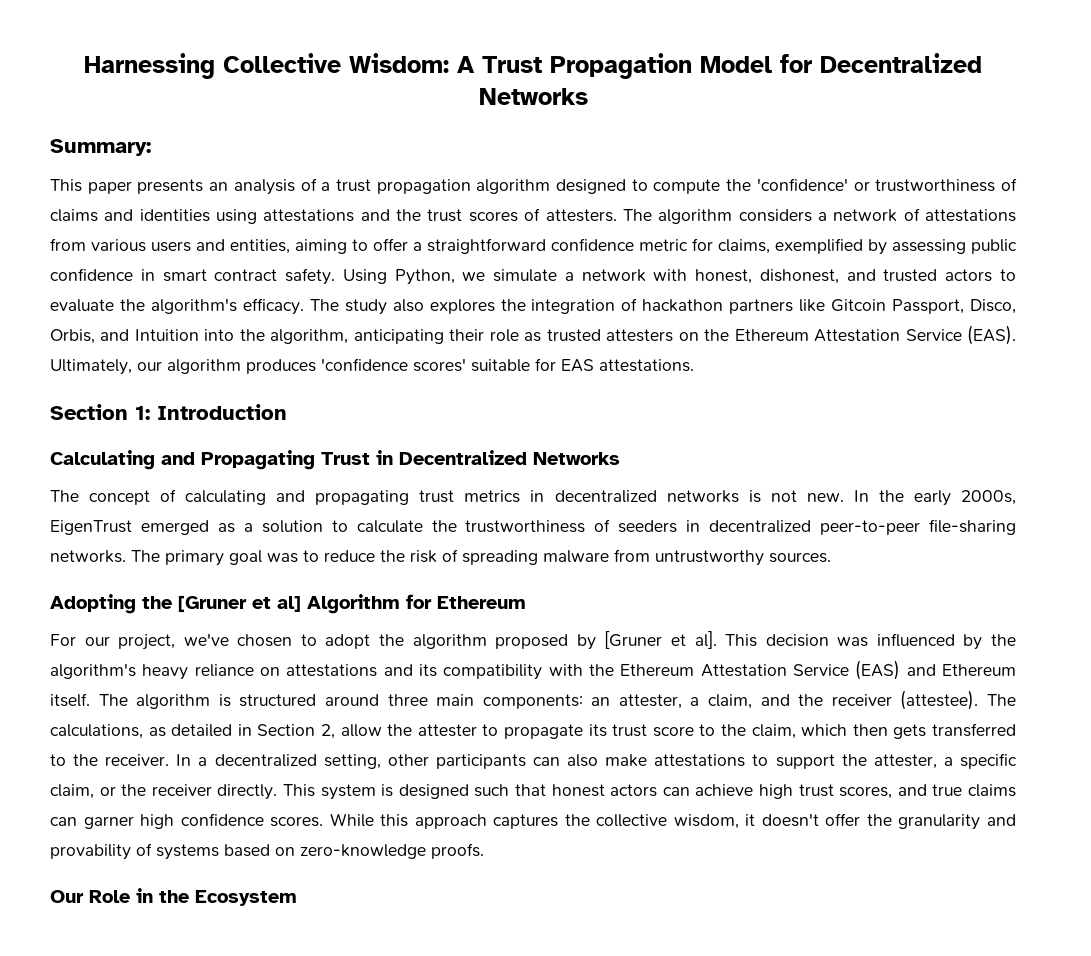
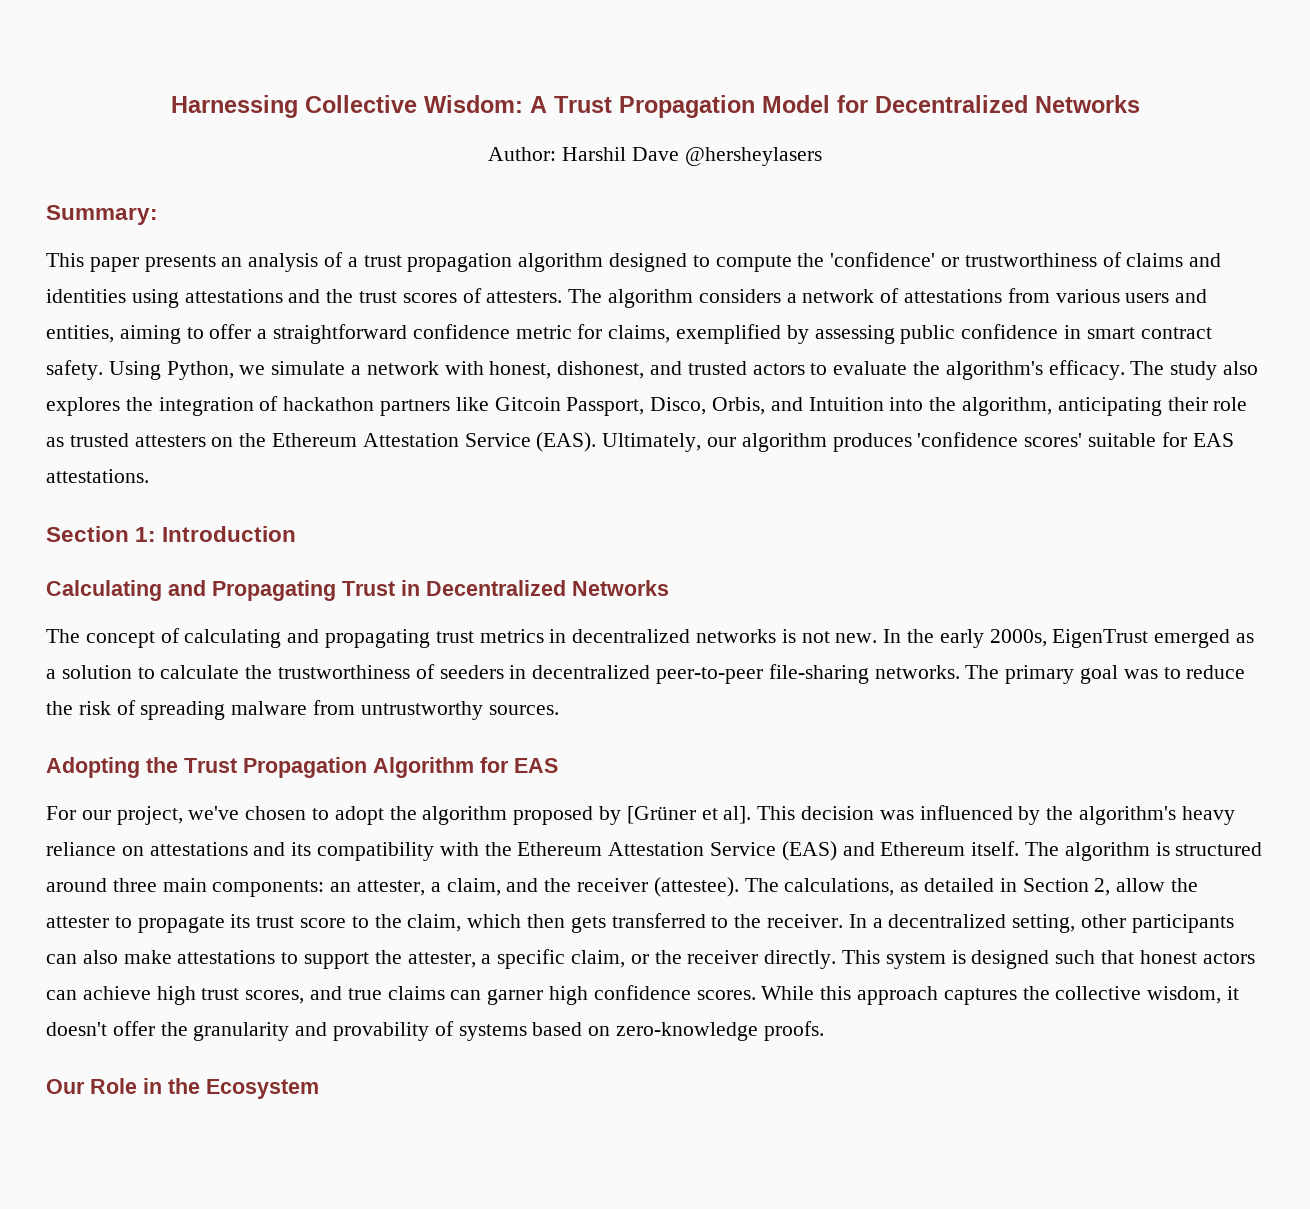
(588, 96) none -> [488,147,822,166] // Author: Harshil Dave @hersheylasers
[178,596,301,612] [Gruner et al] -> [184,757,367,778] Trust Propagation
[437,596,526,609] Ethereum -> [514,758,558,773] EAS
[604,631,663,649] [Gruner -> [626,806,696,824] [Grüner

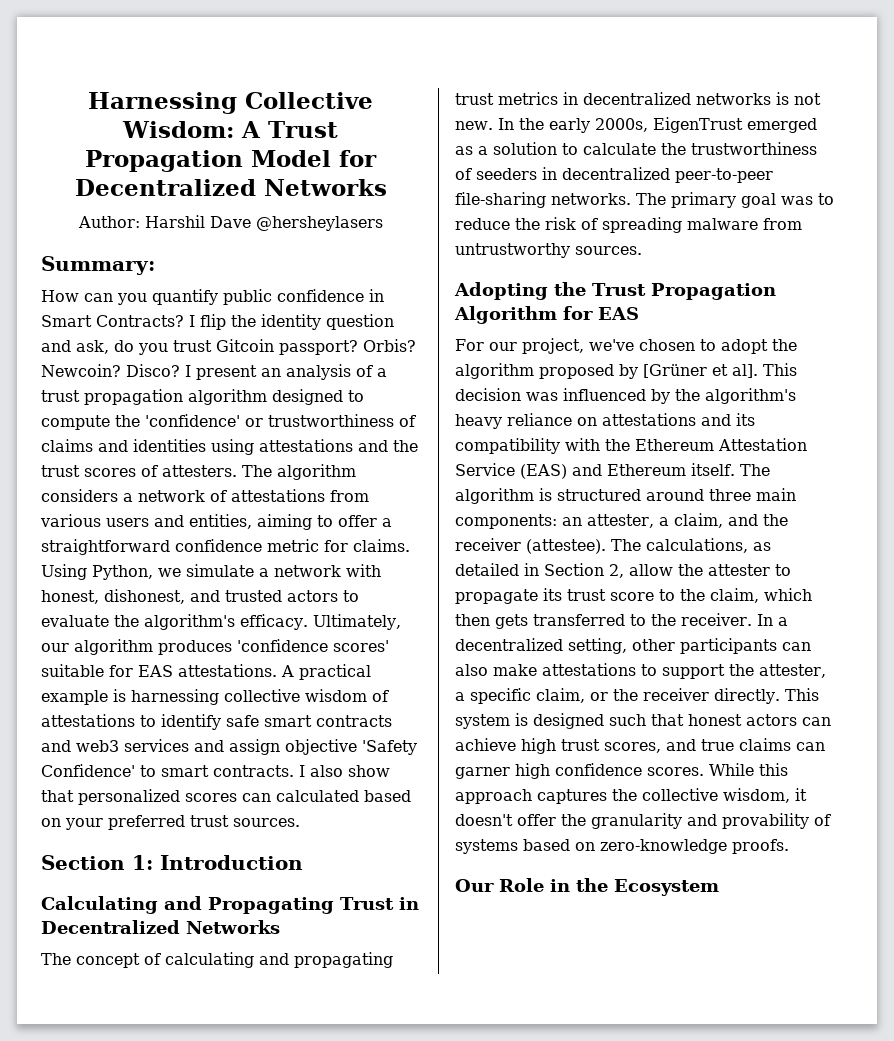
[46,253,216,272] This paper presents -> [41,289,384,305] [41,314,394,330] [41,339,416,355] [41,364,257,380] How can you quantify public confidence in Smart Contracts? I flip the identity question and ask, do you trust Gitcoin passport? Orbis? Newcoin? Disco? I present
[608,324,1212,344] [46,360,103,380] claims, exemplified by assessing public confidence in smart contract safety. -> [353,539,410,552] claims.
[1130,361,1259,380] [46,396,1248,416] [46,432,597,452] The study also explores the integration of hackathon partners like Gitcoin Passport, Disco, Orbis, and Intuition into the algorithm, anticipating their role as trusted attesters on the Ethereum Attestation Service (EAS). -> (308, 622) none
(149, 476) none -> [281,664,371,680] [41,689,389,705] [41,714,392,730] [41,739,417,755] [41,764,390,777] [41,789,411,805] [41,815,300,830] A practical example is harnessing collective wisdom of attestations to identify safe smart contracts and web3 services and assign objective 'Safety Confidence' to smart contracts. I also show that personalized scores can calculated based on your preferred trust sources.

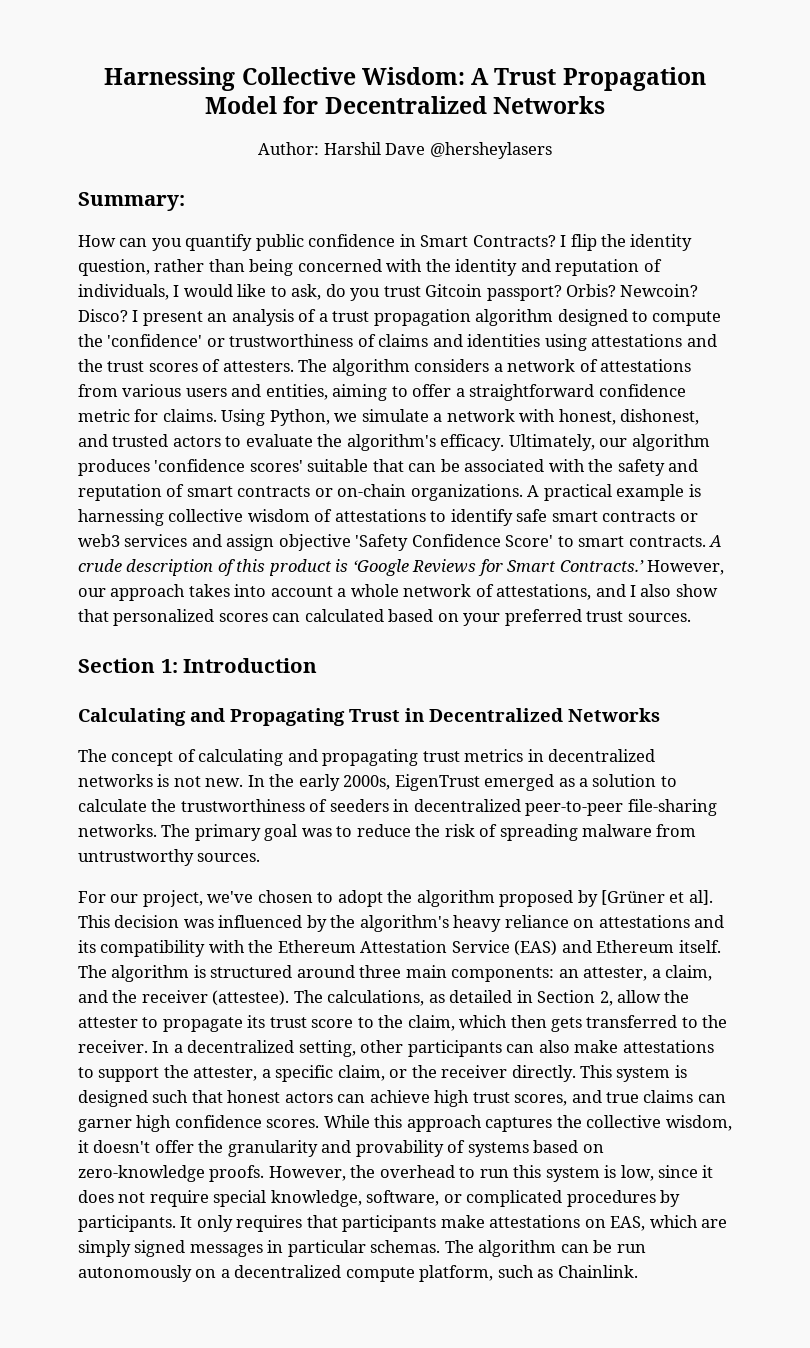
[326,314,394,330] [41,340,71,352] question and -> [78,259,662,276] [78,284,287,300] question, rather than being concerned with the identity and reputation of individuals, I would like to
[109,664,277,677] for EAS attestations. -> [372,459,699,476] [78,484,523,501] that can be associated with the safety and reputation of smart contracts or on-chain organizations.
[41,740,71,752] and -> [679,513,698,522] or
[41,764,135,777] Confidence' -> [411,534,554,547] Confidence Score'
(294, 771) none -> [709,535,723,547] [78,559,725,576] [78,584,626,601] A crude description of this product is ‘Google Reviews for Smart Contracts.’ However, our approach takes into account a whole network of attestations, and
[454,282,776,300] [454,306,639,324] // Adopting the Trust Propagation Algorithm for EAS -> (261, 857) none
[455,878,719,896] // Our Role in the Ecosystem -> [268,1165,714,1182] [78,1190,681,1207] [78,1215,728,1232] [78,1240,646,1257] [78,1265,638,1282] However, the overhead to run this system is low, since it does not require special knowledge, software, or complicated procedures by participants. It only requires that participants make attestations on EAS, which are simply signed messages in particular schemas. The algorithm can be run autonomously on a decentralized compute platform, such as Chainlink.

